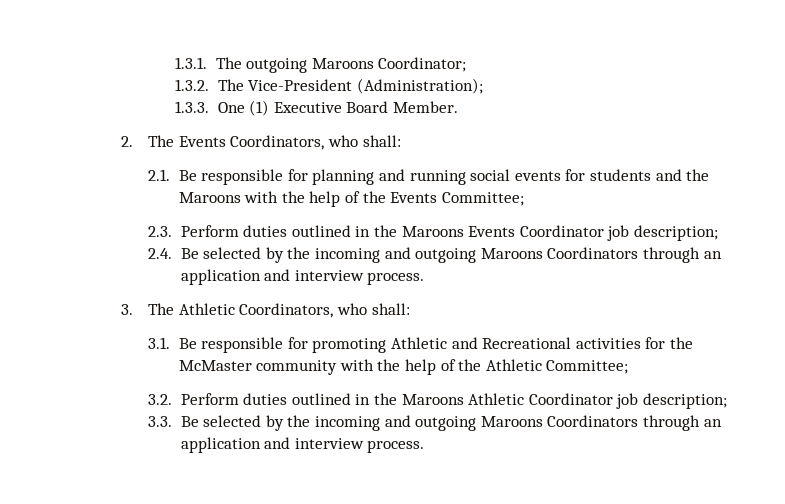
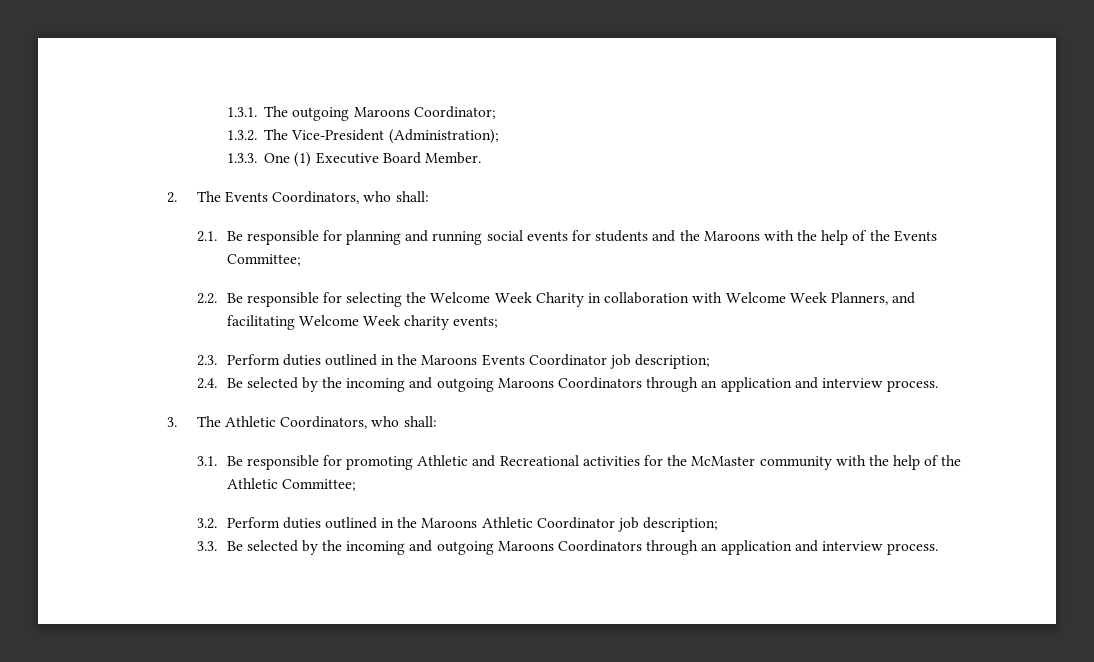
(524, 199) none -> [196,292,916,307] [226,315,499,330] // 2.2. Be responsible for selecting the Welcome Week Charity in collaboration with Welcome Week Planners, and facilitating Welcome Week charity events;

